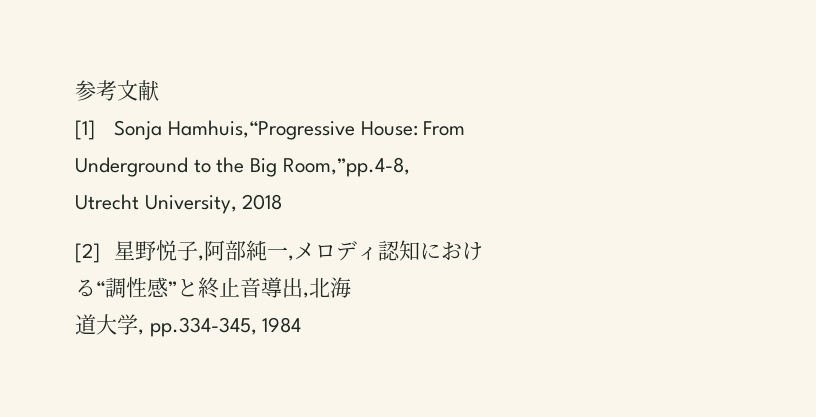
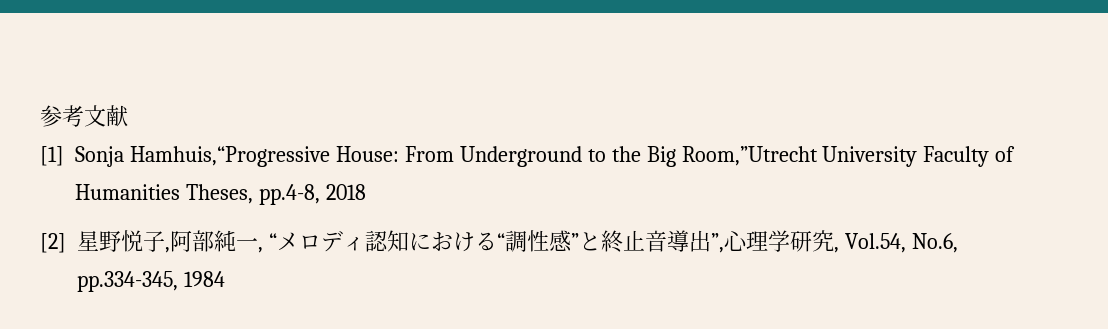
(466, 128) // -> (454, 154) none
[282,157,410,177] [75,194,237,214] Room,”pp.4-8, // Utrecht University, -> [681,146,1016,167] [75,184,320,205] Room,”Utrecht University Faculty of Humanities Theses, pp.4-8,
(295, 258) none -> [268,233,277,249] “
(484, 251) // -> (475, 242) none
[303,277,351,298] [75,314,144,335] ,北海 // 道大学, -> [710,230,958,253] ”,心理学研究, Vol.54, No.6,

